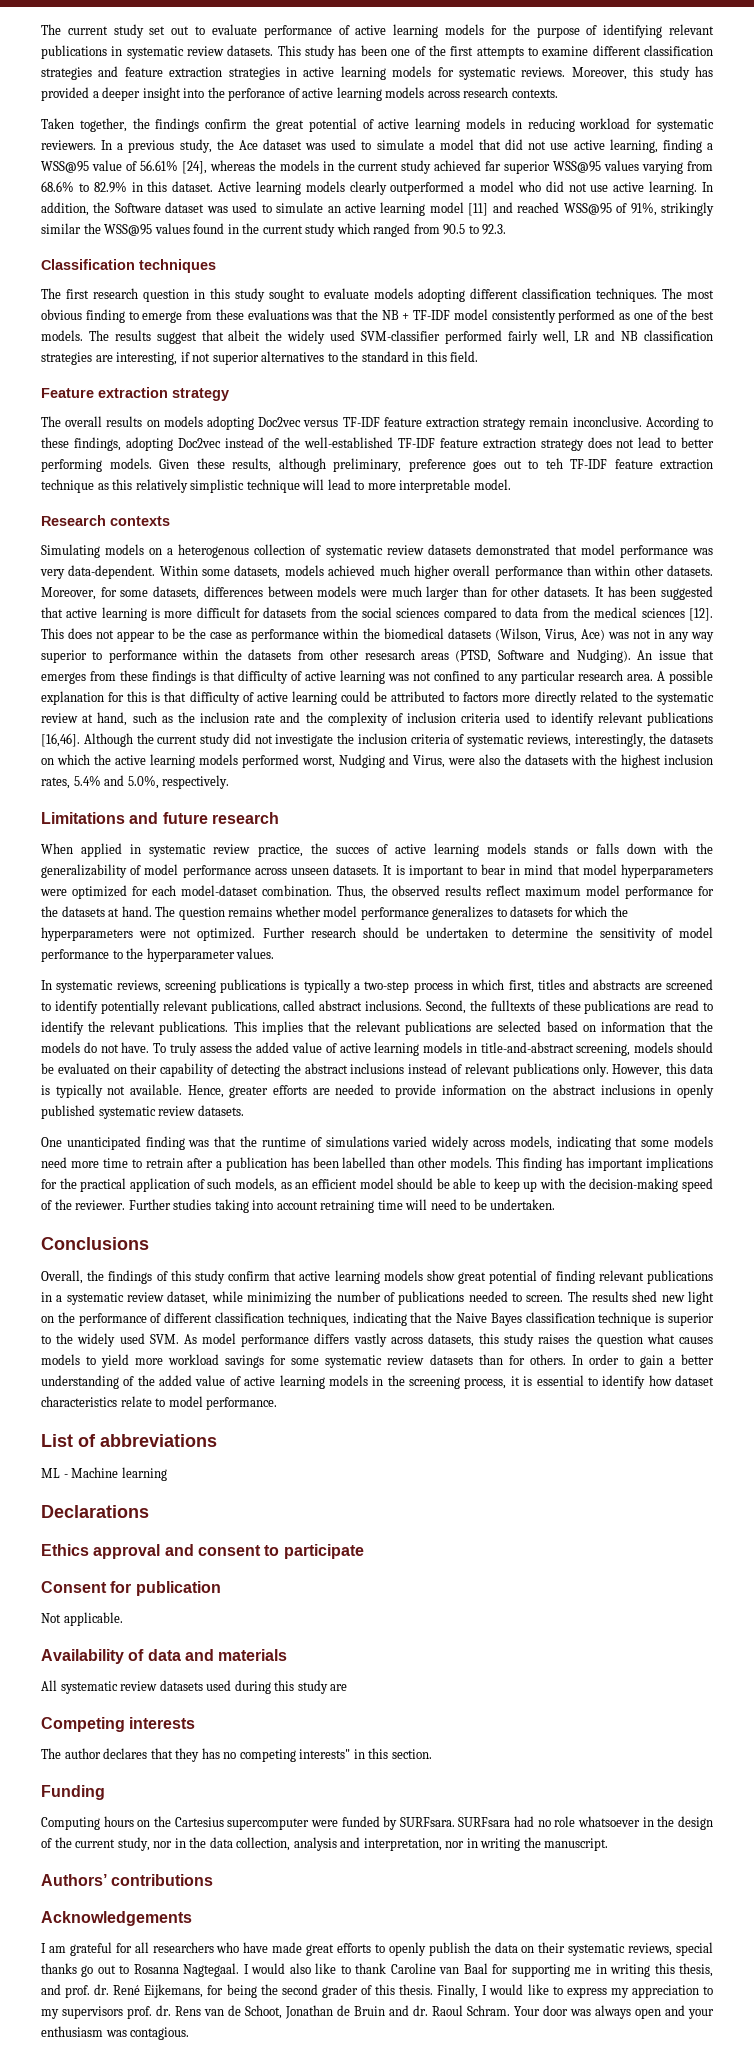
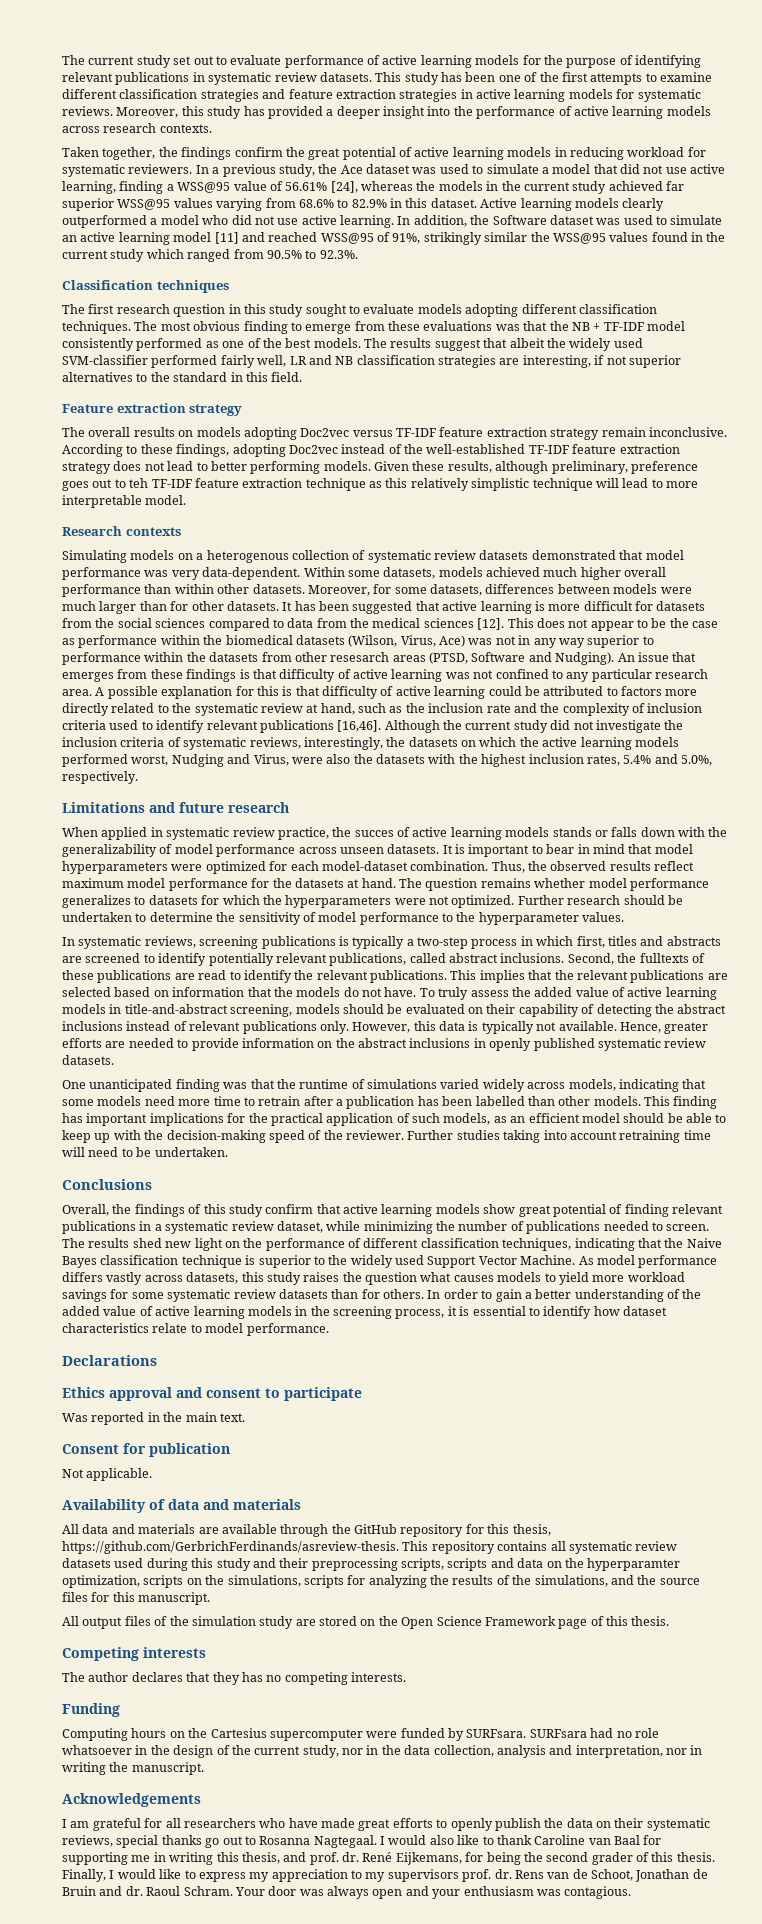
[228,88,286,101] perforance -> [476,106,556,119] performance
[443,224,507,235] 90.5 to 92.3. -> [266,250,358,259] 90.5% to 92.3%.
[149,1334,179,1344] SVM. -> [427,1255,576,1268] Support Vector Machine.
[41,1434,217,1447] [41,1467,167,1481] // List of abbreviations // ML - Machine learning -> (329, 1329) none
(364, 1551) none -> [62,1412,245,1425] // Was reported in the main text.
(57, 1685) none -> [82,1524,551,1537] [62,1541,566,1554] data and materials are available through the GitHub repository for this thesis, https://github.com/GerbrichFerdinands/asreview-thesis. This repository contains all
[330,1684,348,1691] are -> [252,1558,681,1571] [62,1575,700,1588] [62,1592,211,1605] [62,1616,670,1629] and their preprocessing scripts, scripts and data on the hyperparamter optimization, scripts on the simulations, scripts for analyzing the results of the simulations, and the source files for this manuscript. // All output files of the simulation study are stored on the Open Science Framework page of this thesis.
[299,1748,432,1759] interests" in this section. -> [351,1672,406,1682] interests.
[41,1874,214,1886] // Authors’ contributions -> (204, 1768) none

